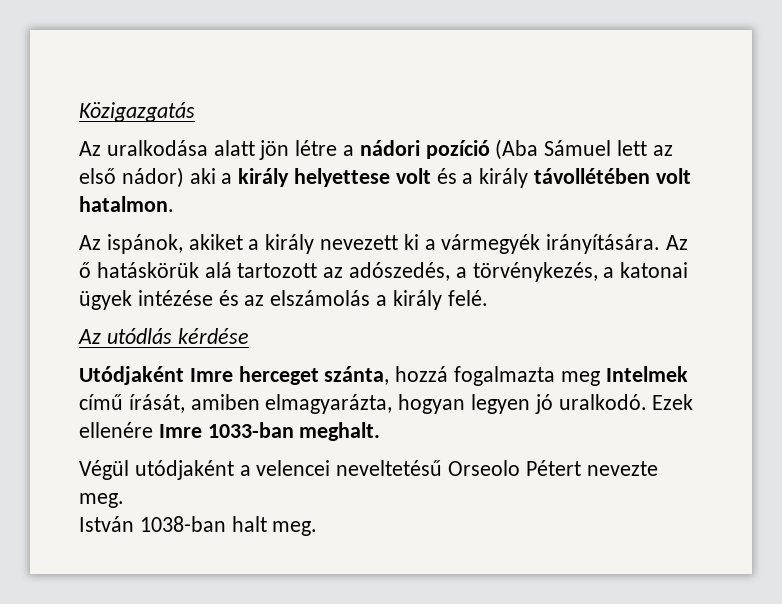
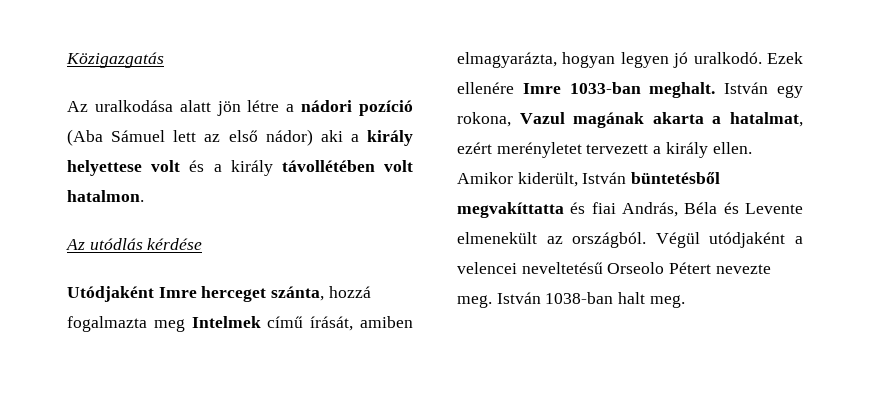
[79,234,689,254] [79,262,689,282] [79,290,488,310] // Az ispánok, akiket a király nevezett ki a vármegyék irányítására. Az ő hatáskörük alá tartozott az adószedés, a törvénykezés, a katonai ügyek intézése és az elszámolás a király felé. -> (144, 196) none
(381, 431) // -> [724,82,803,98] [457,112,803,128] [457,142,752,158] [457,172,721,187] [457,202,803,218] [457,232,647,248] István egy rokona, Vazul magának akarta a hatalmat, ezért merényletet tervezett a király ellen. Amikor kiderült, István büntetésből megvakíttatta és fiai András, Béla és Levente elmenekült az országból.
(124, 500) // -> (492, 301) none

